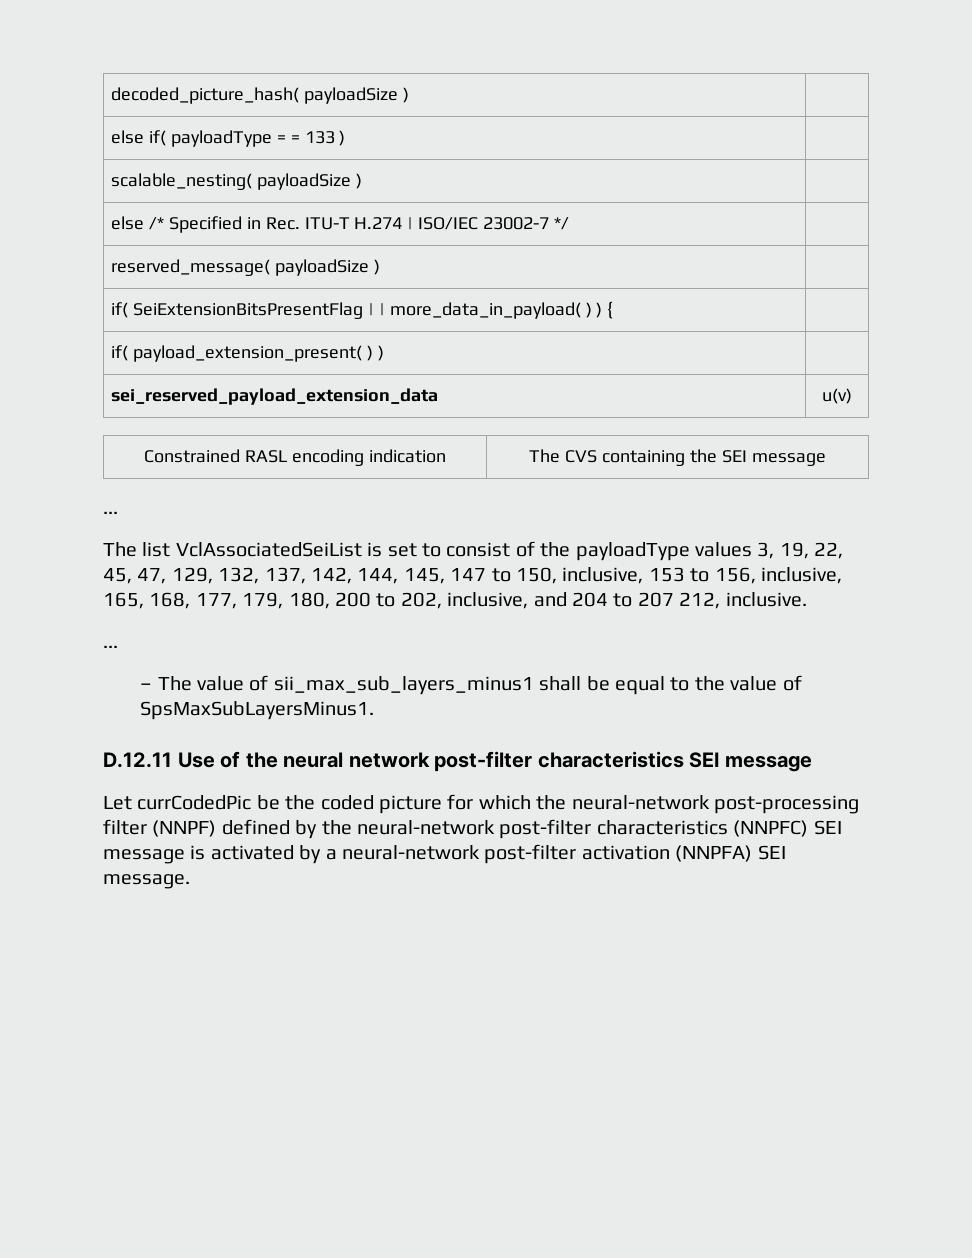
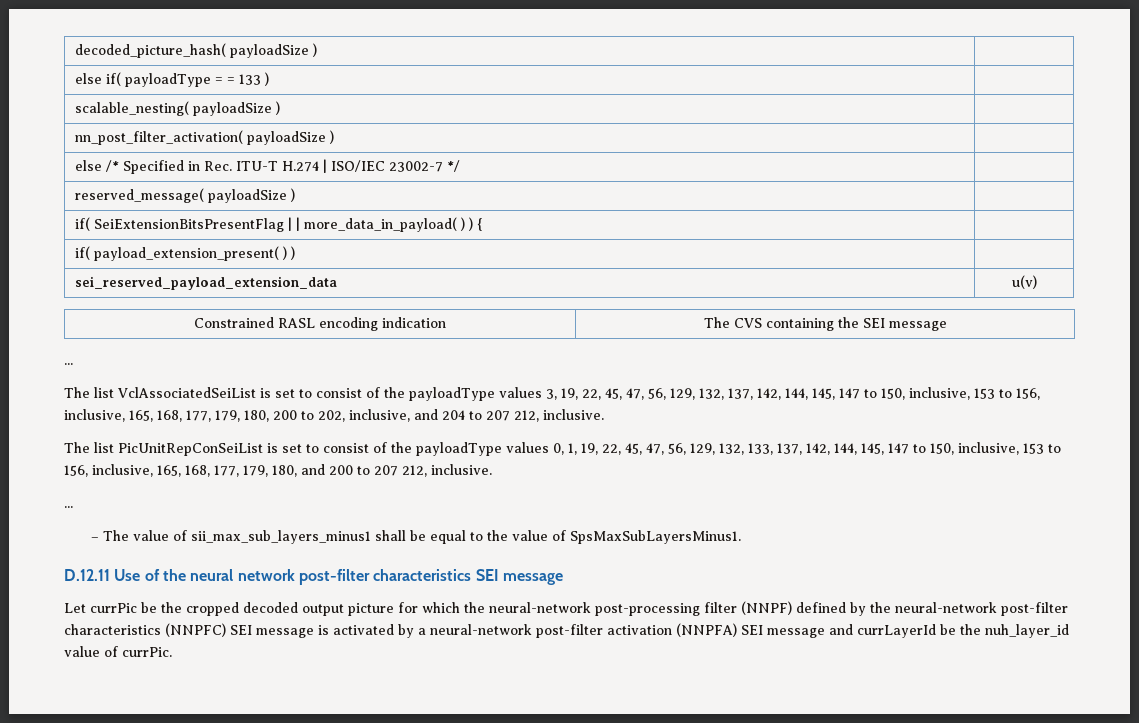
(362, 181) none -> [74,130,334,145] // nn_post_filter_activation( payloadSize ) |
(167, 576) none -> [648,388,666,400] 56,
(807, 599) none -> [64,442,1061,456] [64,464,492,477] // The list PicUnitRepConSeiList is set to consist of the payloadType values 0, 1, 19, 22, 45, 47, 56, 129, 132, 133, 137, 142, 144, 145, 147 to 150, inclusive, 153 to 156, inclusive, 165, 168, 177, 179, 180, and 200 to 207 212, inclusive.
[137,795,374,810] currCodedPic be the coded -> [90,602,344,616] currPic be the cropped decoded output
[103,874,190,889] message. -> [767,624,1069,638] [64,646,172,657] message and currLayerId be the nuh_layer_id value of currPic.

